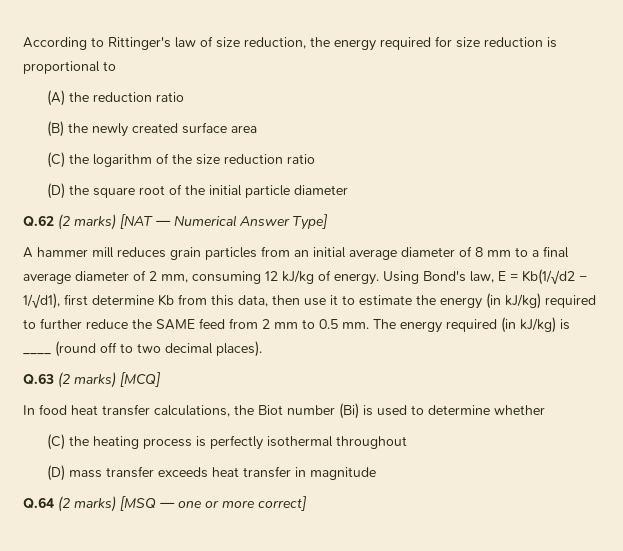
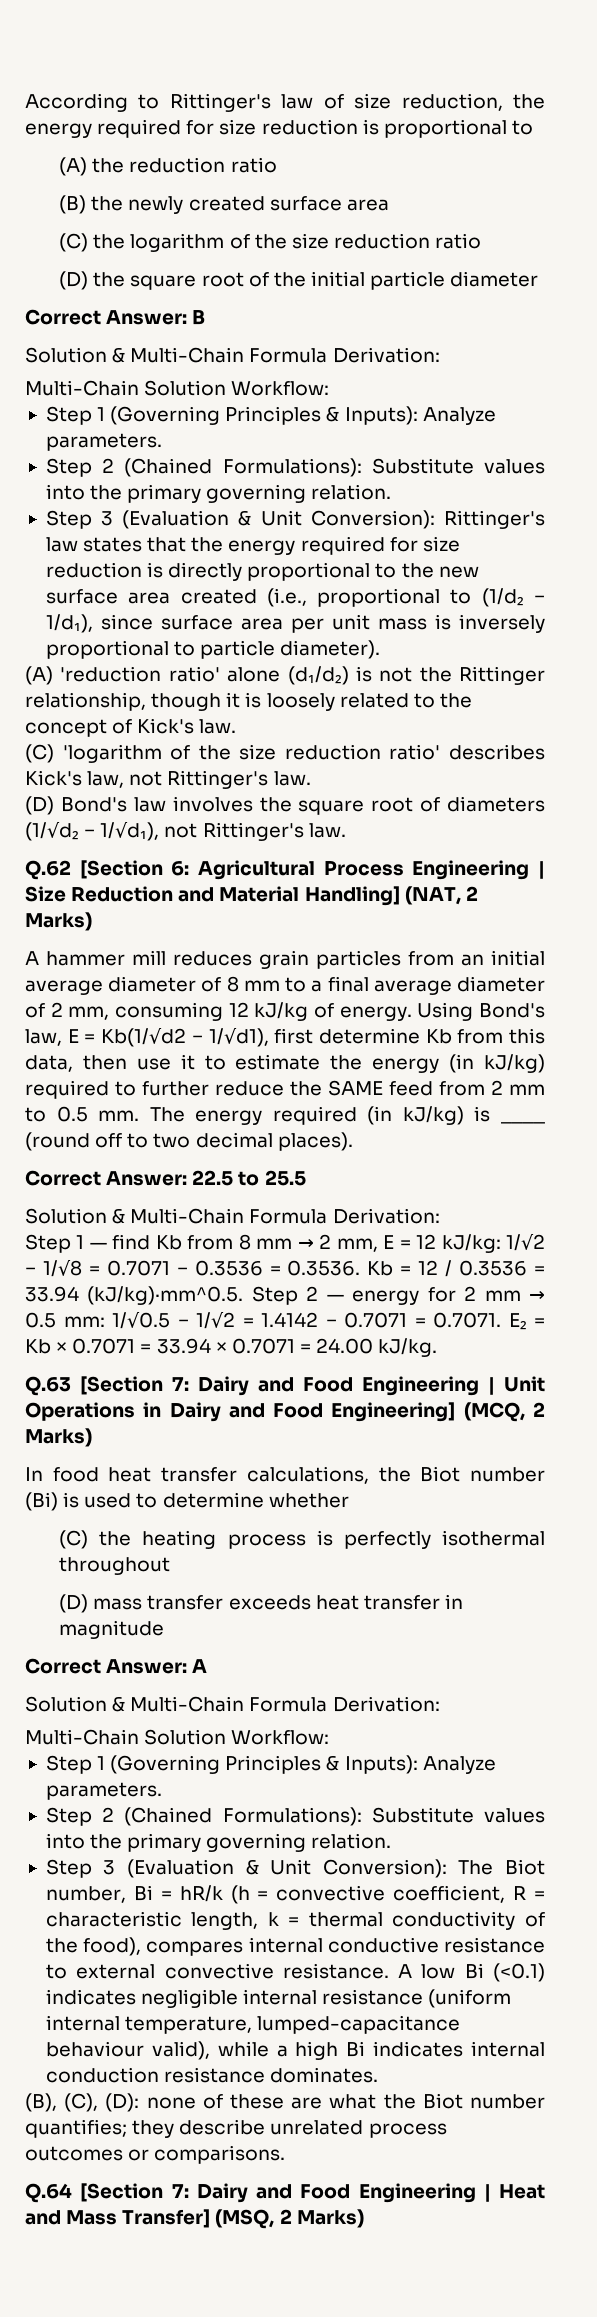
[23,214,328,230] Q.62 (2 marks) [NAT — Numerical Answer Type] -> [25,309,206,325] [25,347,440,363] [25,380,330,396] [45,406,496,425] [45,433,162,451] [45,458,546,477] [45,484,392,503] [45,510,545,529] [45,536,460,555] [45,562,479,581] [45,588,545,607] [45,614,545,633] [45,640,381,659] [25,666,545,685] [25,692,472,711] [25,718,237,737] [25,744,545,763] [25,770,311,789] [25,796,545,815] [25,822,346,841] [25,860,546,880] [25,886,478,906] [25,912,92,931] Correct Answer: B // Solution & Multi-Chain Formula Derivation: // Multi-Chain Solution Workflow: // Step 1 (Governing Principles & Inputs): Analyze parameters. // Step 2 (Chained Formulations): Substitute values into the primary governing relation. // Step 3 (Evaluation & Unit Conversion): Rittinger's law states that the energy required for size reduction is directly proportional to the new surface area created (i.e., proportional to (1/d₂ − 1/d₁), since surface area per unit mass is inversely proportional to particle diameter). // (A) 'reduction ratio' alone (d₁/d₂) is not the Rittinger relationship, though it is loosely related to the concept of Kick's law. // (C) 'logarithm of the size reduction ratio' describes Kick's law, not Rittinger's law. // (D) Bond's law involves the square root of diameters (1/√d₂ − 1/√d₁), not Rittinger's law. // Q.62 [Section 6: Agricultural Process Engineering | Size Reduction and Material Handling] (NAT, 2 Marks)
[23,372,161,388] Q.63 (2 marks) [MCQ] -> [25,1170,306,1186] [25,1208,440,1224] [25,1234,545,1253] [25,1260,545,1277] [25,1286,546,1305] [25,1312,545,1330] [25,1338,438,1357] [25,1376,545,1396] [25,1402,545,1422] [25,1428,92,1447] Correct Answer: 22.5 to 25.5 // Solution & Multi-Chain Formula Derivation: // Step 1 — find Kb from 8 mm → 2 mm, E = 12 kJ/kg: 1/√2 − 1/√8 = 0.7071 − 0.3536 = 0.3536. Kb = 12 / 0.3536 = 33.94 (kJ/kg)·mm^0.5. Step 2 — energy for 2 mm → 0.5 mm: 1/√0.5 − 1/√2 = 1.4142 − 0.7071 = 0.7071. E₂ = Kb × 0.7071 = 33.94 × 0.7071 = 24.00 kJ/kg. // Q.63 [Section 7: Dairy and Food Engineering | Unit Operations in Dairy and Food Engineering] (MCQ, 2 Marks)
[23,496,307,512] Q.64 (2 marks) [MSQ — one or more correct] -> [25,1658,208,1674] [25,1696,440,1712] [25,1729,330,1745] [45,1755,496,1774] [45,1782,162,1800] [45,1807,546,1826] [45,1833,392,1852] [45,1859,545,1878] [45,1885,545,1904] [45,1911,545,1930] [45,1937,546,1956] [45,1963,545,1982] [45,1989,512,2008] [45,2015,461,2034] [45,2041,545,2060] [45,2067,379,2083] [25,2093,545,2112] [25,2119,447,2138] [25,2145,286,2164] [25,2183,545,2203] [25,2209,364,2229] Correct Answer: A // Solution & Multi-Chain Formula Derivation: // Multi-Chain Solution Workflow: // Step 1 (Governing Principles & Inputs): Analyze parameters. // Step 2 (Chained Formulations): Substitute values into the primary governing relation. // Step 3 (Evaluation & Unit Conversion): The Biot number, Bi = hR/k (h = convective coefficient, R = characteristic length, k = thermal conductivity of the food), compares internal conductive resistance to external convective resistance. A low Bi (<0.1) indicates negligible internal resistance (uniform internal temperature, lumped-capacitance behaviour valid), while a high Bi indicates internal conduction resistance dominates. // (B), (C), (D): none of these are what the Biot number quantifies; they describe unrelated process outcomes or comparisons. // Q.64 [Section 7: Dairy and Food Engineering | Heat and Mass Transfer] (MSQ, 2 Marks)

